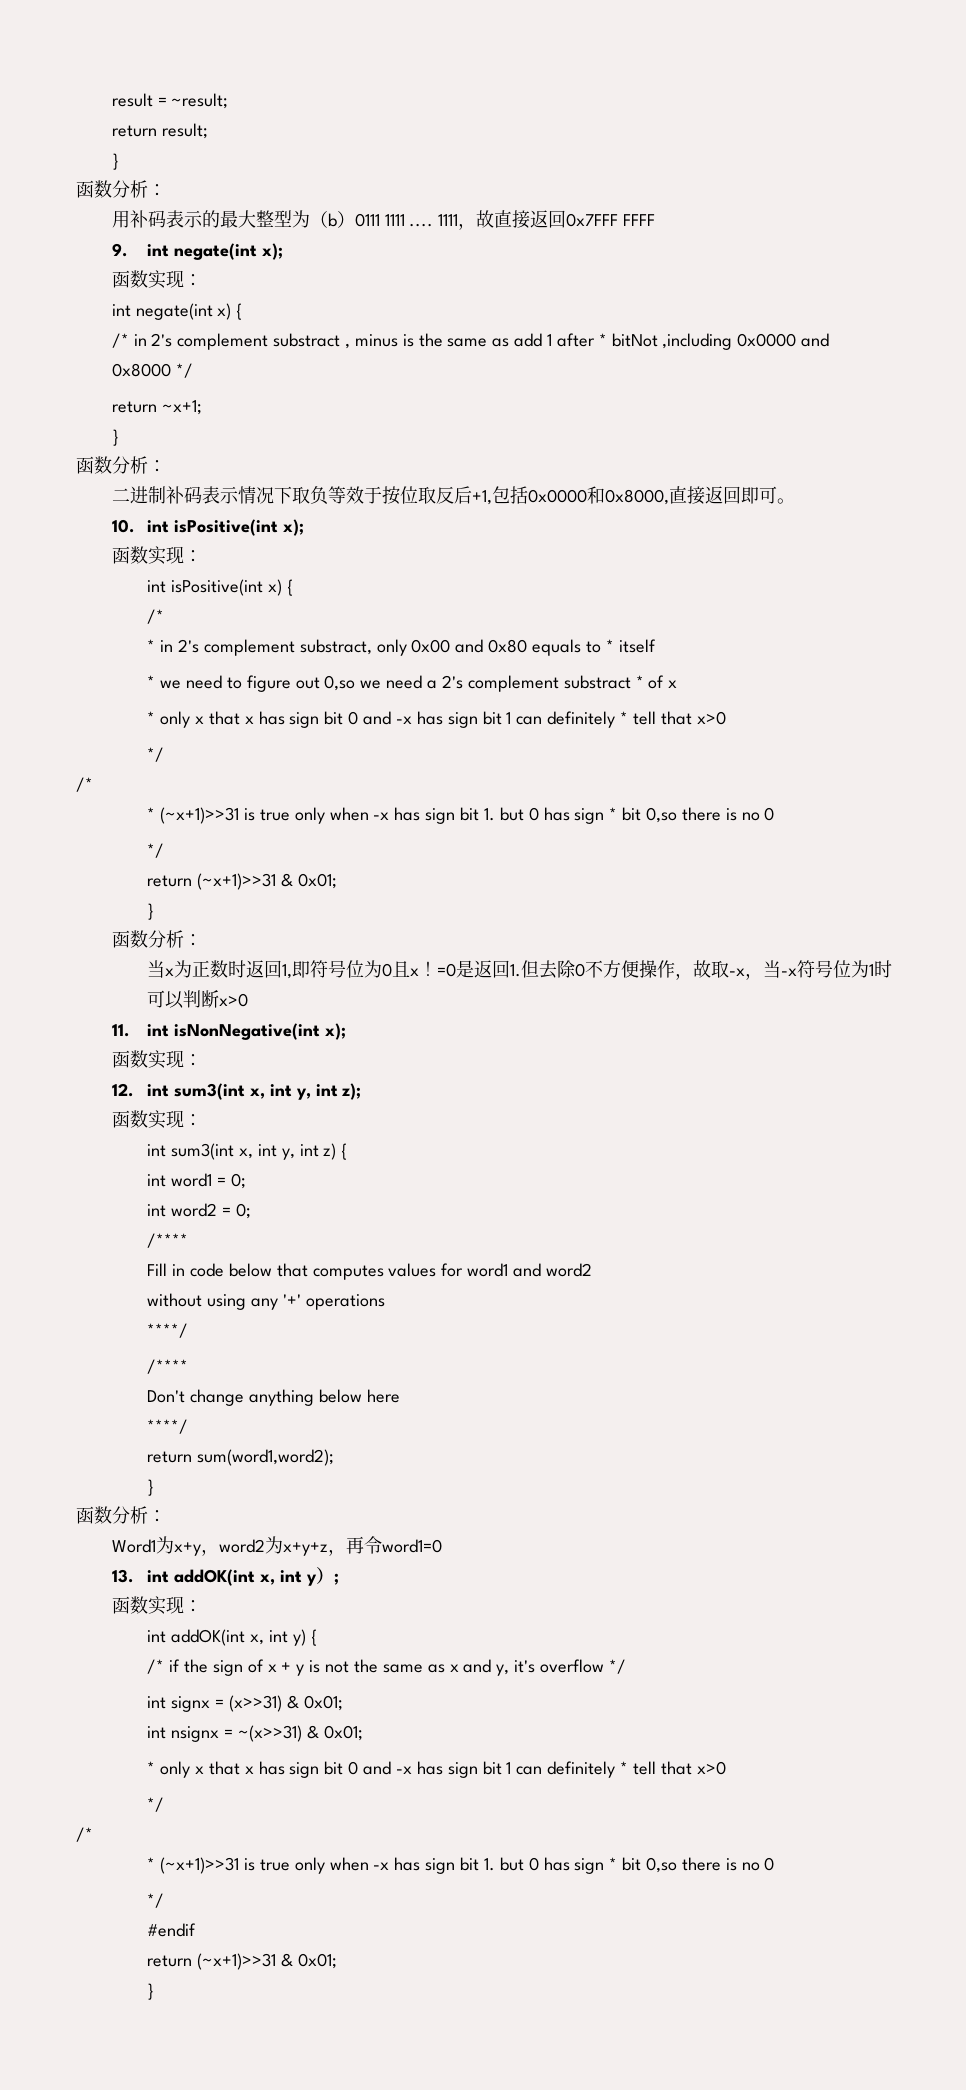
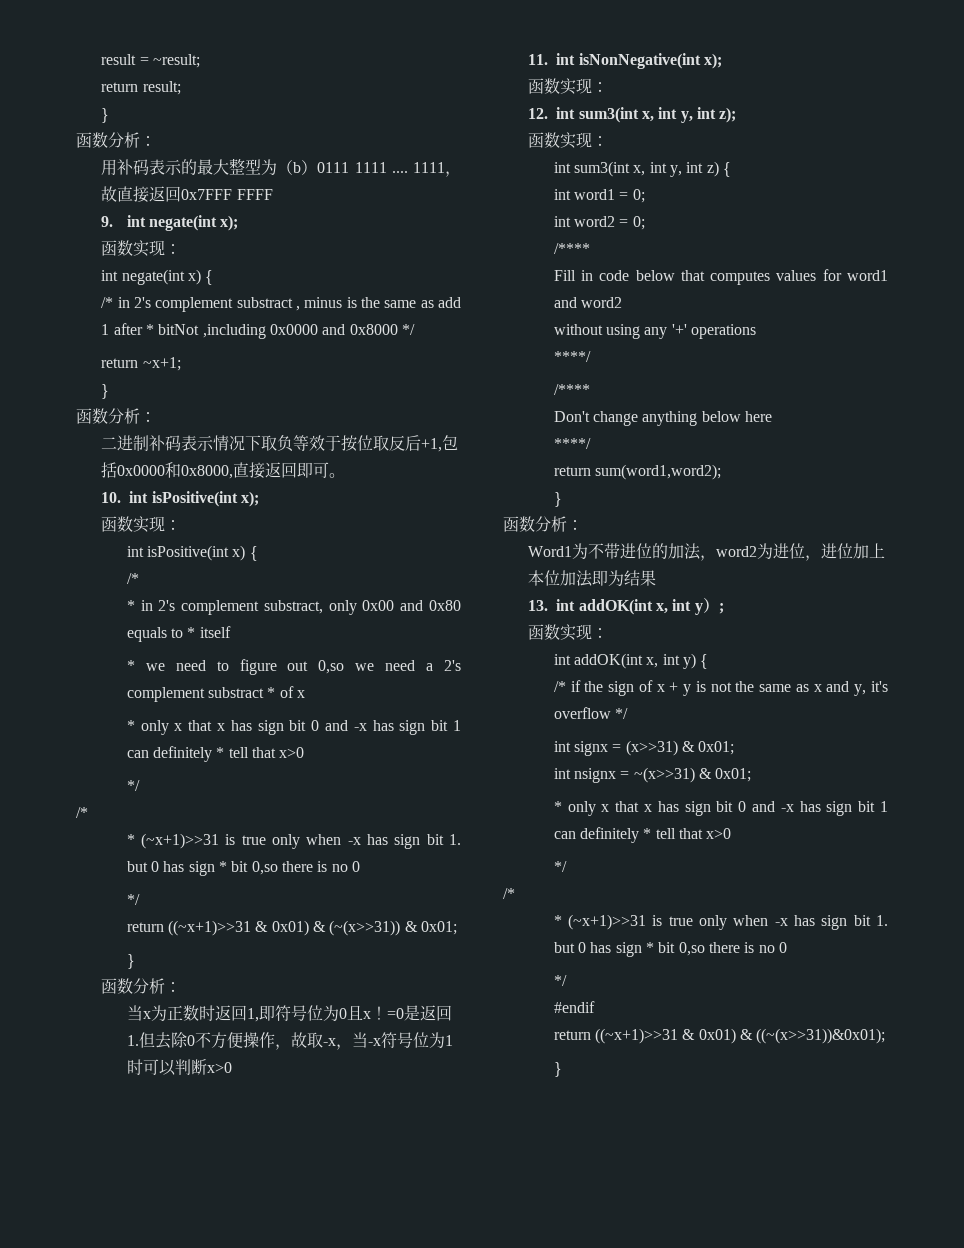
[197,873,277,890] (~x+1)>>31 -> [168,920,401,936] ((~x+1)>>31 & 0x01) & (~(x>>31))
[173,1536,442,1556] x+y，word2为x+y+z，再令word1=0 -> [588,543,886,561] [528,570,657,587] 不带进位的加法，word2为进位，进位加上本位加法即为结果
[197,1953,337,1970] (~x+1)>>31 & 0x01; -> [595,1028,886,1044] ((~x+1)>>31 & 0x01) & ((~(x>>31))&0x01);

